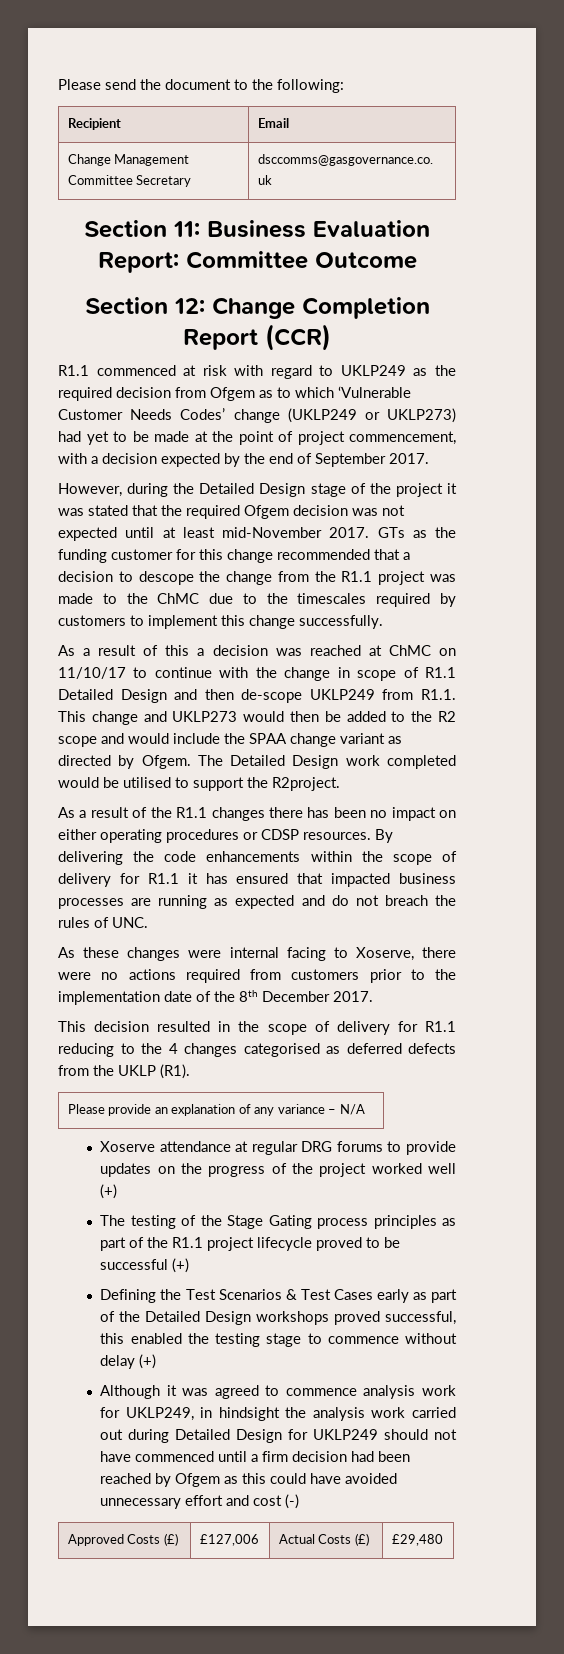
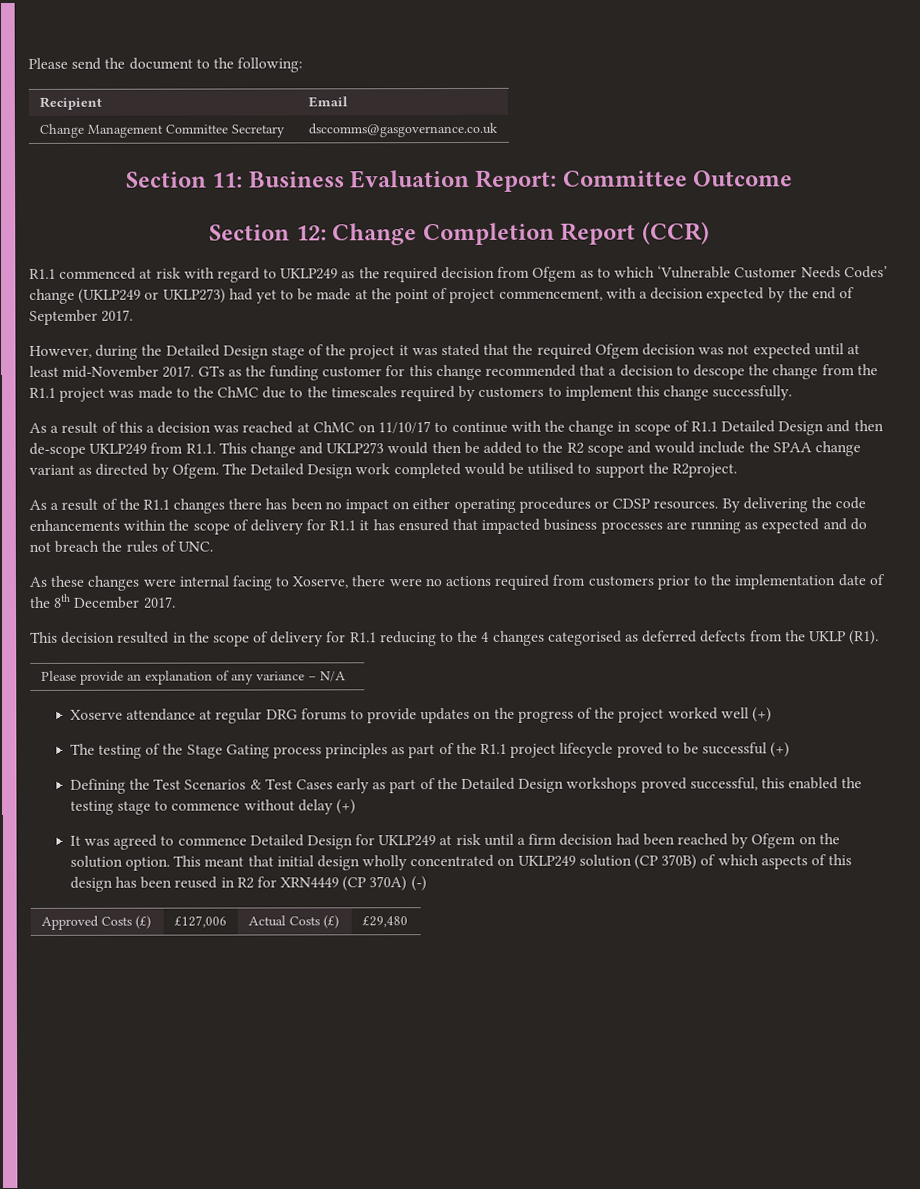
[100,1385,177,1399] Although it -> [69,835,81,846] It
[363,1385,456,1399] [100,1407,457,1421] [100,1429,457,1443] [100,1451,215,1462] analysis work for UKLP249, in hindsight the analysis work carried out during Detailed Design for UKLP249 should not have commenced -> [249,833,481,850] Detailed Design for UKLP249 at risk
[224,1473,398,1484] [100,1495,283,1509] as this could have avoided unnecessary effort and cost -> [798,833,840,845] [69,854,853,871] [69,876,408,892] on the solution option. This meant that initial design wholly concentrated on UKLP249 solution (CP 370B) of which aspects of this design has been reused in R2 for XRN4449 (CP 370A)

